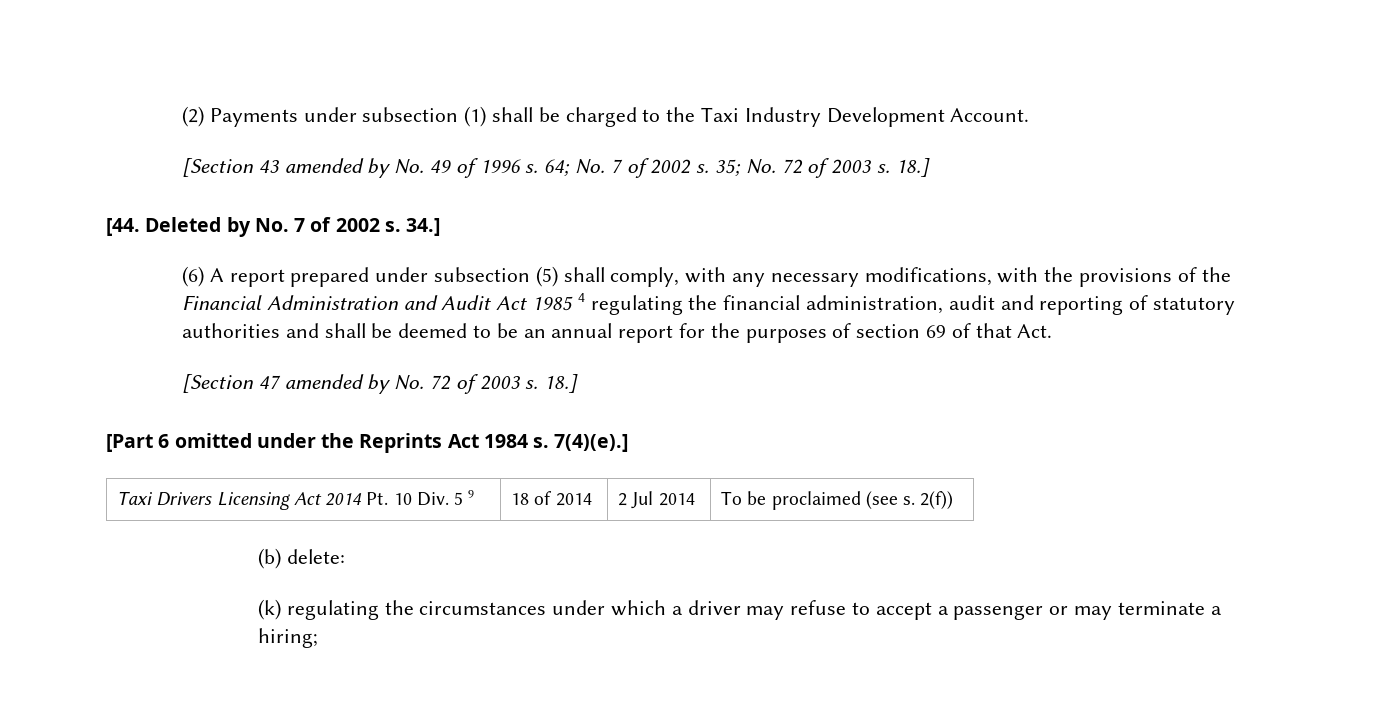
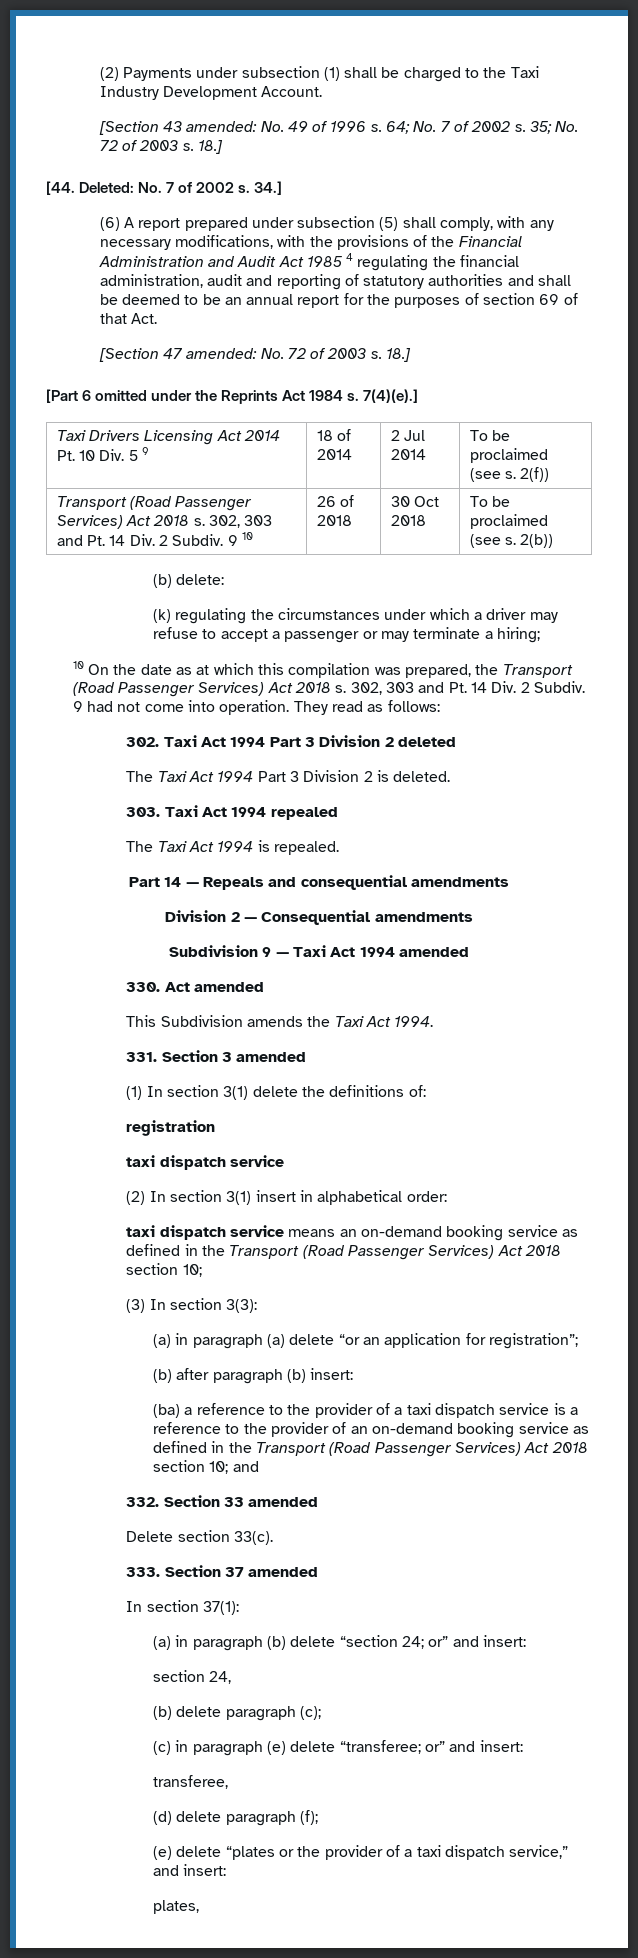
[284,158,392,178] amended by -> [186,121,258,132] amended:
[145,217,251,237] Deleted by -> [79,182,135,193] Deleted:
[284,374,392,394] amended by -> [186,348,258,359] amended:
(954, 500) none -> [56,496,253,511] [56,515,273,529] [56,532,253,546] [316,495,354,507] [316,515,352,526] [390,496,439,507] [390,515,426,526] [469,496,510,507] [469,514,548,529] [469,534,554,548] // Transport (Road Passenger Services) Act 2018 s. 302, 303 and Pt. 14 Div. 2 Subdiv. 9 10 | 26 of 2018 | 30 Oct 2018 | To be proclaimed (see s. 2(b))
(318, 638) none -> [72,661,573,678] [72,681,585,697] [72,700,440,715] [126,735,456,747] [126,770,451,782] [126,805,338,820] [126,840,339,855] [129,875,509,890] [165,910,473,925] [169,945,469,957] [126,982,264,992] [126,1015,434,1027] [126,1050,307,1062] [126,1085,426,1100] [126,1120,216,1136] [126,1155,284,1170] [126,1190,447,1205] [126,1225,578,1241] [126,1244,561,1260] [126,1263,202,1277] [126,1298,258,1313] [153,1333,578,1349] [153,1368,354,1384] [153,1403,578,1418] [153,1422,589,1438] [153,1441,588,1457] [153,1460,259,1474] [126,1495,319,1507] [126,1530,273,1545] [126,1565,319,1577] [126,1600,239,1615] [153,1635,526,1651] [153,1670,232,1684] [153,1706,322,1721] [153,1740,523,1756] [153,1775,229,1789] [153,1810,319,1826] [153,1845,569,1860] [153,1864,227,1876] [153,1900,200,1914] // 10 On the date as at which this compilation was prepared, the Transport (Road Passenger Services) Act 2018 s. 302, 303 and Pt. 14 Div. 2 Subdiv. 9 had not come into operation. They read as follows: // 302. Taxi Act 1994 Part 3 Division 2 deleted // The Taxi Act 1994 Part 3 Division 2 is deleted. // 303. Taxi Act 1994 repealed // The Taxi Act 1994 is repealed. // Part 14 — Repeals and consequential amendments // Division 2 — Consequential amendments // Subdivision 9 — Taxi Act 1994 amended // 330. Act amended // This Subdivision amends the Taxi Act 1994. // 331. Section 3 amended // (1) In section 3(1) delete the definitions of: // registration // taxi dispatch service // (2) In section 3(1) insert in alphabetical order: // taxi dispatch service means an on-demand booking service as defined in the Transport (Road Passenger Services) Act 2018 section 10; // (3) In section 3(3): // (a) in paragraph (a) delete “or an application for registration”; // (b) after paragraph (b) insert: // (ba) a reference to the provider of a taxi dispatch service is a reference to the provider of an on-demand booking service as defined in the Transport (Road Passenger Services) Act 2018 section 10; and // 332. Section 33 amended // Delete section 33(c). // 333. Section 37 amended // In section 37(1): // (a) in paragraph (b) delete “section 24; or” and insert: // section 24, // (b) delete paragraph (c); // (c) in paragraph (e) delete “transferee; or” and insert: // transferee, // (d) delete paragraph (f); // (e) delete “plates or the provider of a taxi dispatch service,” and insert: // plates,

